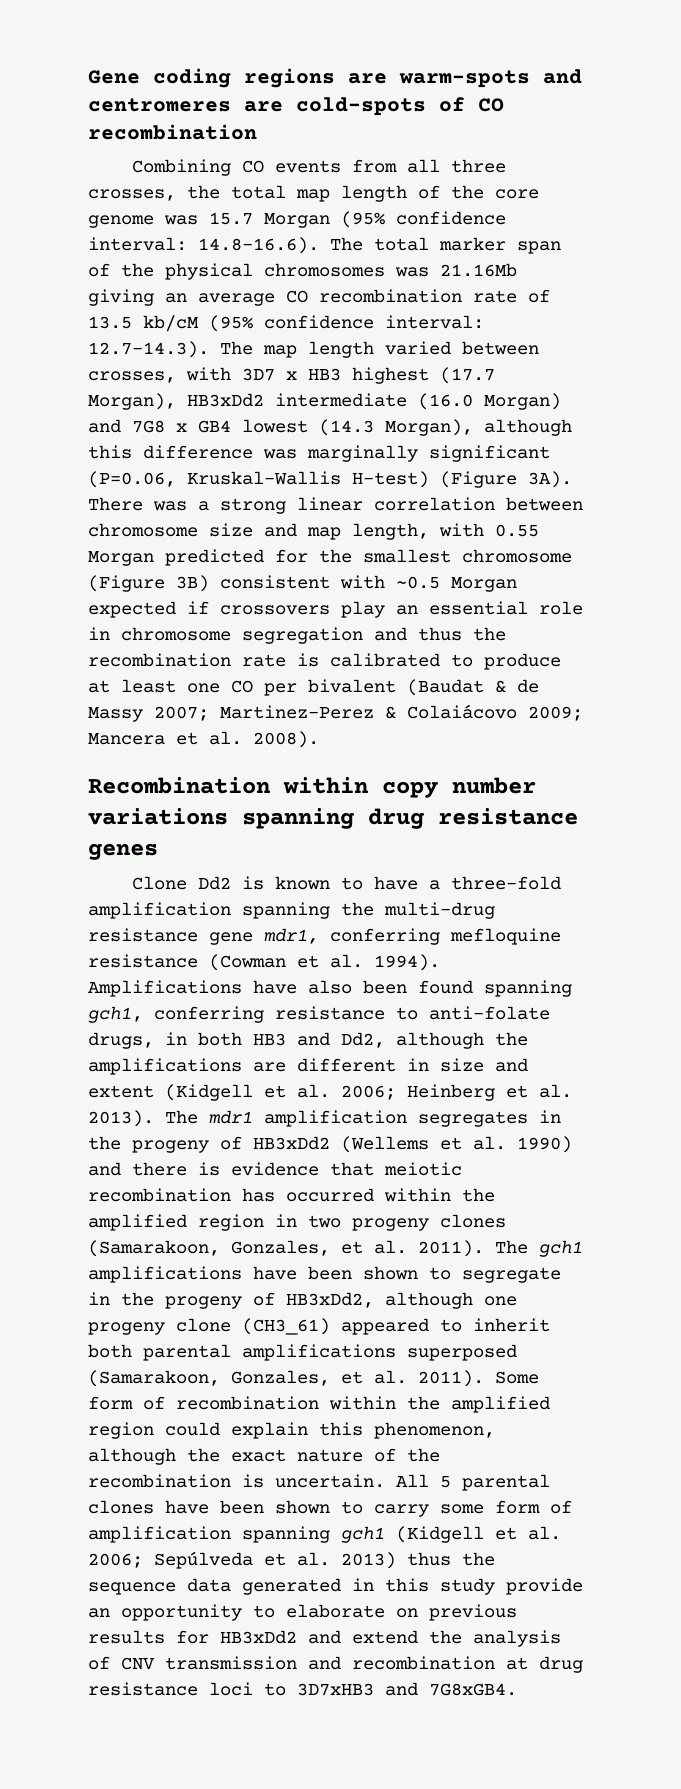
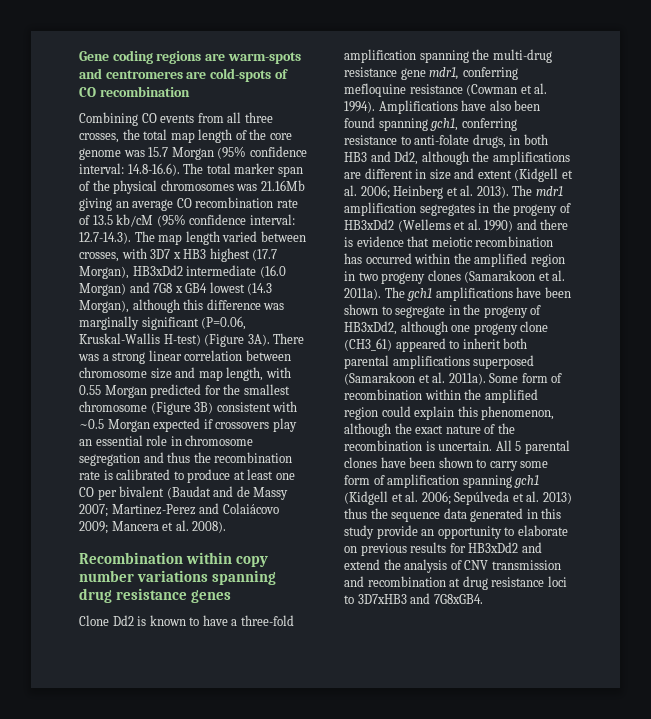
[495,680,506,693] & -> [213,486,234,497] and
[385,706,396,719] & -> [199,503,220,514] and
[88,1240,484,1257] (Samarakoon, Gonzales, et al. 2011). -> [464,270,566,283] [344,288,381,300] (Samarakoon et al. 2011a).
[88,1370,484,1387] (Samarakoon, Gonzales, et al. 2011). -> [344,372,486,385] (Samarakoon et al. 2011a).

